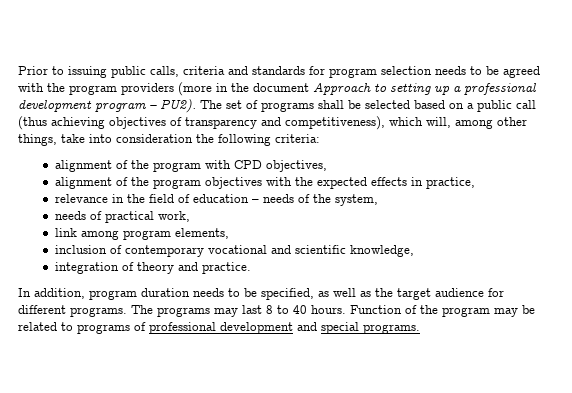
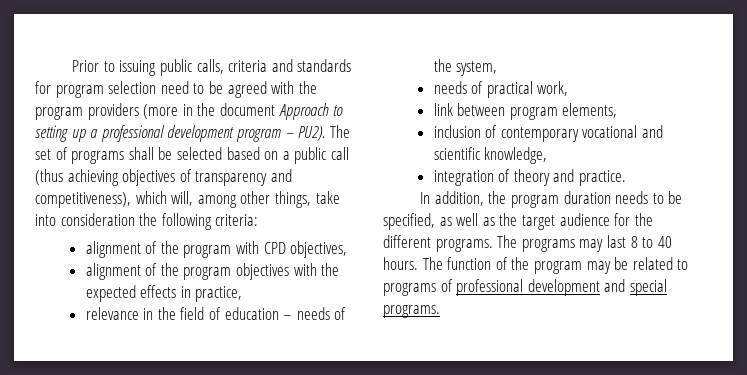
[435,66,466,75] needs -> [160,81,189,94] need
[80,230,119,240] among -> [457,103,506,116] between
(85, 293) none -> [488,191,507,204] the
(504, 292) none -> [634,213,653,226] the
[350,305,402,314] Function -> [422,257,492,270] The function

